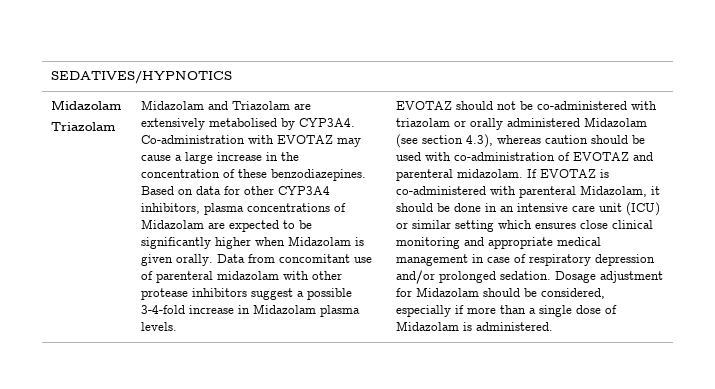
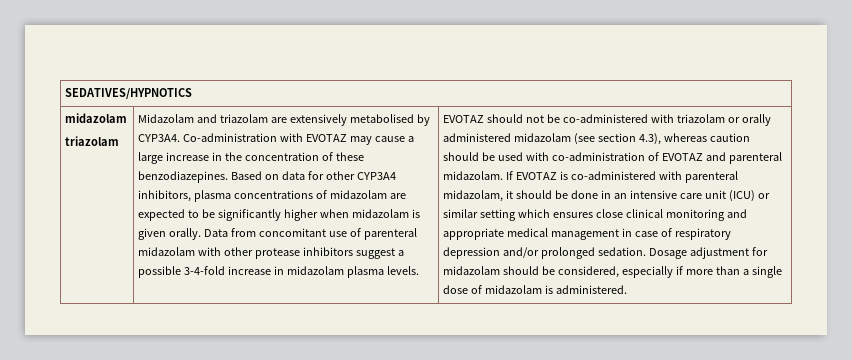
[51,100,123,110] [51,122,117,131] Midazolam // Triazolam -> [65,113,128,123] [65,136,120,146] midazolam // triazolam
[232,101,291,110] Triazolam -> [220,114,269,123] triazolam
[141,219,205,229] Midazolam -> [330,190,388,199] midazolam
[288,236,352,246] Midazolam -> [351,209,409,218] midazolam
[253,304,317,314] Midazolam -> [287,266,345,275] midazolam
[584,117,648,127] Midazolam -> [514,133,572,142] midazolam
[580,185,648,197] Midazolam, -> [443,190,504,202] midazolam,
[416,287,480,297] Midazolam -> [443,266,501,275] midazolam
[396,321,460,331] Midazolam -> [485,285,543,294] midazolam

